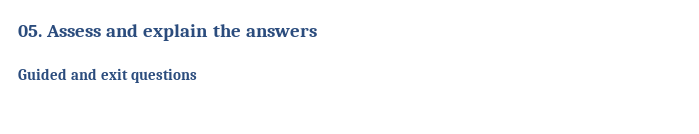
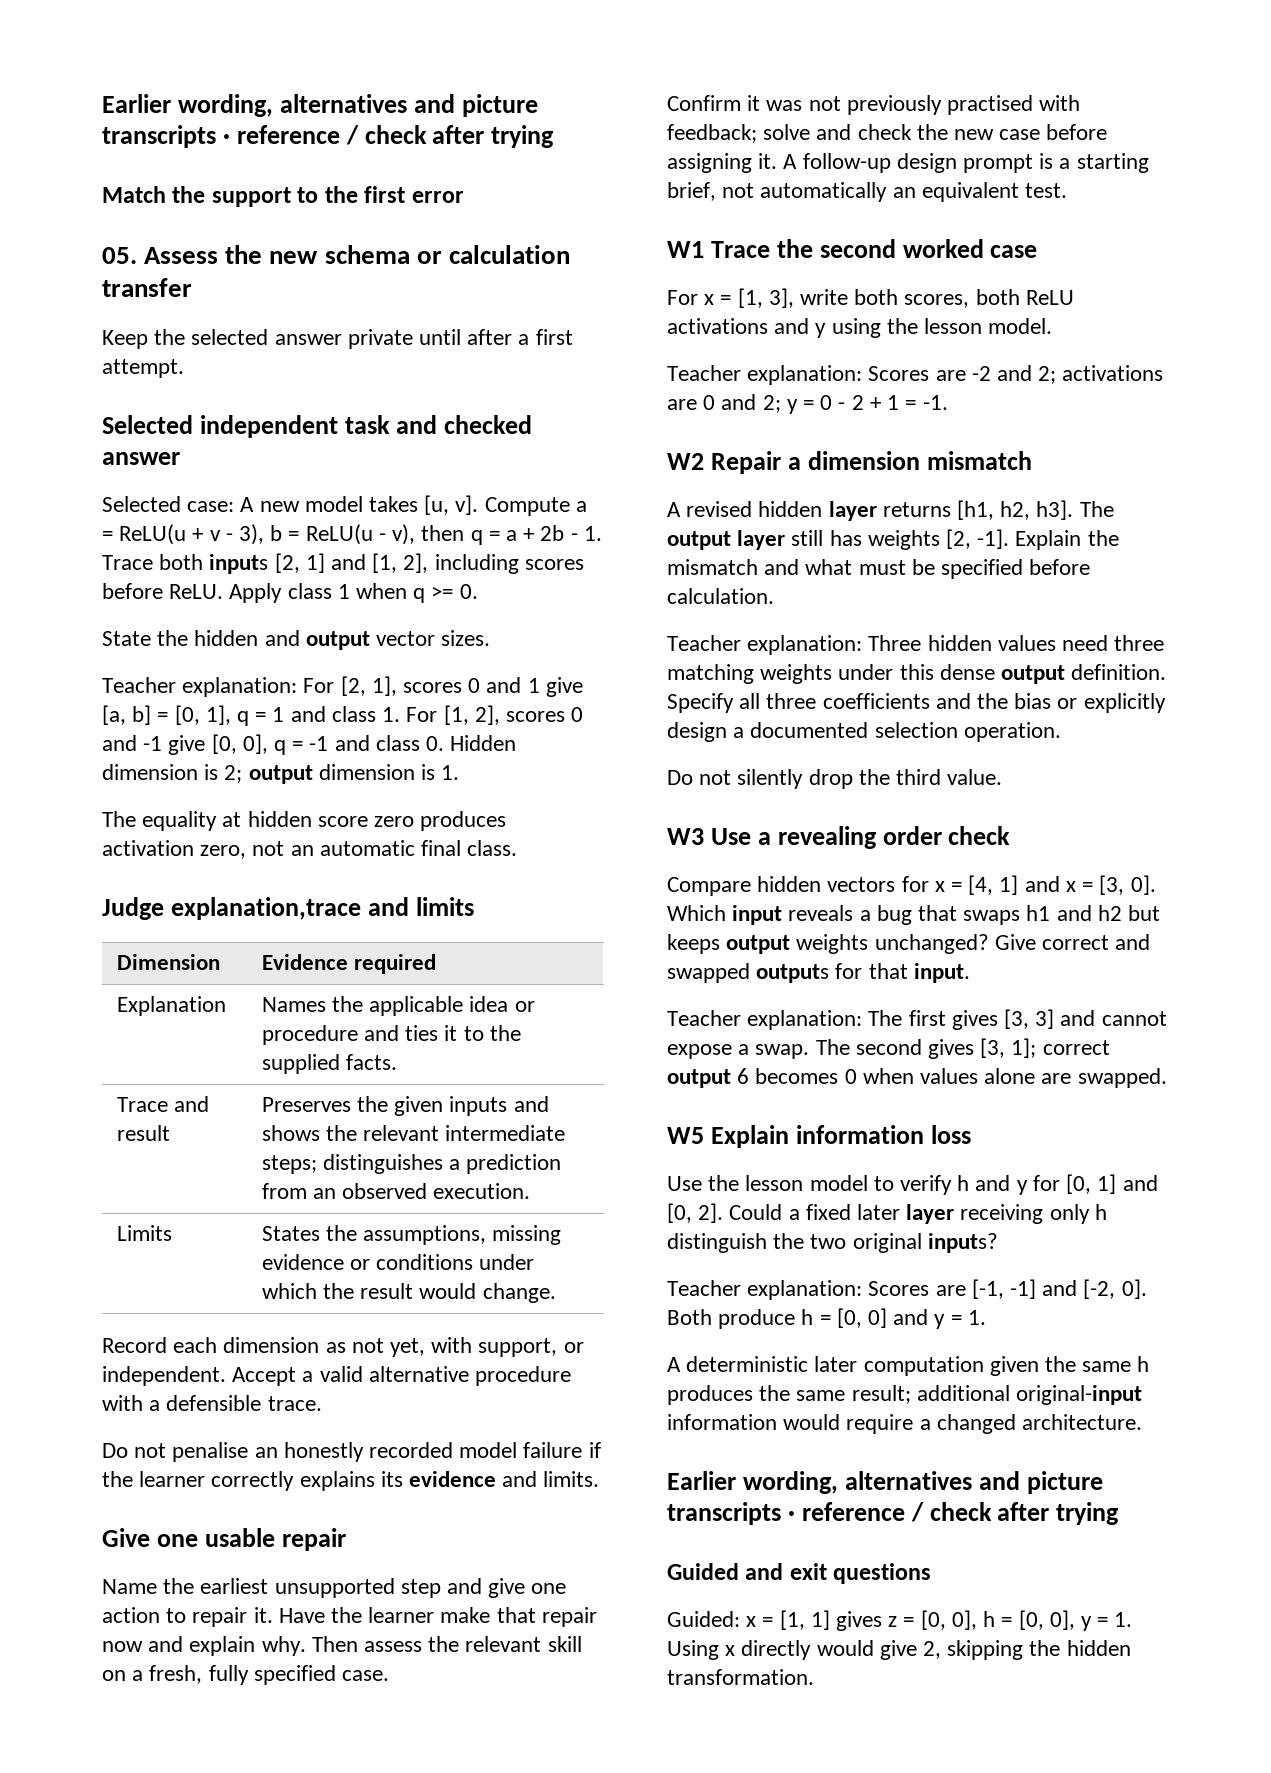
[18,24,317,41] [18,68,198,83] 05. Assess and explain the answers // Guided and exit questions -> [102,94,538,117] [102,125,555,148] [102,186,464,207] [102,245,570,264] [102,278,192,297] [102,329,573,349] [102,359,184,378] [102,415,532,438] [102,452,180,465] [102,495,587,516] [102,524,602,545] [102,553,584,574] [102,583,478,603] [102,630,491,650] [102,676,583,697] [102,705,584,726] [102,734,517,755] [102,764,460,784] [102,811,507,831] [102,840,518,859] [102,897,474,920] [116,954,220,970] [261,954,437,974] [116,996,226,1016] [261,996,535,1016] [261,1025,521,1045] [261,1054,398,1074] [116,1096,210,1112] [116,1125,170,1141] [261,1096,549,1116] [261,1125,566,1141] [261,1154,562,1174] [261,1183,531,1199] [116,1225,172,1241] [261,1225,562,1245] [261,1254,535,1270] [261,1283,556,1303] [102,1337,584,1357] [102,1366,572,1386] [102,1395,322,1411] [102,1442,601,1462] [102,1471,600,1491] [102,1528,346,1551] [102,1578,567,1598] [102,1607,597,1627] [102,1636,582,1656] [102,1665,390,1685] [667,95,1081,115] [667,124,1108,143] [667,153,1149,173] [667,182,1068,202] [667,239,1038,258] [667,288,1074,308] [667,318,1053,338] [667,365,1164,385] [667,394,948,414] [667,451,1032,474] [667,500,1114,521] [667,529,1119,550] [667,559,1091,579] [667,588,774,604] [667,635,1165,655] [667,664,1167,684] [667,693,1166,713] [667,722,1061,742] [667,769,1003,789] [667,826,1011,849] [667,875,1156,896] [667,905,1161,925] [667,934,1151,954] [667,963,970,983] [667,1009,1167,1030] [667,1038,1110,1059] [667,1068,1167,1088] [667,1125,971,1148] [667,1174,1158,1195] [667,1203,1107,1224] [667,1233,998,1253] [667,1279,1147,1300] [667,1308,986,1329] [667,1356,1150,1376] [667,1385,1143,1405] [667,1414,1143,1434] [667,1471,1103,1494] [667,1502,1120,1525] [667,1563,932,1584] [667,1610,1133,1631] [667,1640,1131,1660] [667,1669,814,1685] Earlier wording, alternatives and picture transcripts · reference / check after trying // Match the support to the first error // 05. Assess the new schema or calculation transfer // Keep the selected answer private until after a first attempt. // Selected independent task and checked answer // Selected case: A new model takes [u, v]. Compute a = ReLU(u + v - 3), b = ReLU(u - v), then q = a + 2b - 1. Trace both inputs [2, 1] and [1, 2], including scores before ReLU. Apply class 1 when q >= 0. // State the hidden and output vector sizes. // Teacher explanation: For [2, 1], scores 0 and 1 give [a, b] = [0, 1], q = 1 and class 1. For [1, 2], scores 0 and -1 give [0, 0], q = -1 and class 0. Hidden dimension is 2; output dimension is 1. // The equality at hidden score zero produces activation zero, not an automatic final class. // Judge explanation,trace and limits // Dimension | Evidence required // Explanation | Names the applicable idea or procedure and ties it to the supplied facts. // Trace and result | Preserves the given inputs and shows the relevant intermediate steps; distinguishes a prediction from an observed execution. // Limits | States the assumptions, missing evidence or conditions under which the result would change. // Record each dimension as not yet, with support, or independent. Accept a valid alternative procedure with a defensible trace. // Do not penalise an honestly recorded model failure if the learner correctly explains its evidence and limits. // Give one usable repair // Name the earliest unsupported step and give one action to repair it. Have the learner make that repair now and explain why. Then assess the relevant skill on a fresh, fully specified case. // Confirm it was not previously practised with feedback; solve and check the new case before assigning it. A follow-up design prompt is a starting brief, not automatically an equivalent test. // W1 Trace the second worked case // For x = [1, 3], write both scores, both ReLU activations and y using the lesson model. // Teacher explanation: Scores are -2 and 2; activations are 0 and 2; y = 0 - 2 + 1 = -1. // W2 Repair a dimension mismatch // A revised hidden layer returns [h1, h2, h3]. The output layer still has weights [2, -1]. Explain the mismatch and what must be specified before calculation. // Teacher explanation: Three hidden values need three matching weights under this dense output definition. Specify all three coefficients and the bias or explicitly design a documented selection operation. // Do not silently drop the third value. // W3 Use a revealing order check // Compare hidden vectors for x = [4, 1] and x = [3, 0]. Which input reveals a bug that swaps h1 and h2 but keeps output weights unchanged? Give correct and swapped outputs for that input. // Teacher explanation: The first gives [3, 3] and cannot expose a swap. The second gives [3, 1]; correct output 6 becomes 0 when values alone are swapped. // W5 Explain information loss // Use the lesson model to verify h and y for [0, 1] and [0, 2]. Could a fixed later layer receiving only h distinguish the two original inputs? // Teacher explanation: Scores are [-1, -1] and [-2, 0]. Both produce h = [0, 0] and y = 1. // A deterministic later computation given the same h produces the same result; additional original-input information would require a changed architecture. // Earlier wording, alternatives and picture transcripts · reference / check after trying // Guided and exit questions // Guided: x = [1, 1] gives z = [0, 0], h = [0, 0], y = 1. Using x directly would give 2, skipping the hidden transformation.

